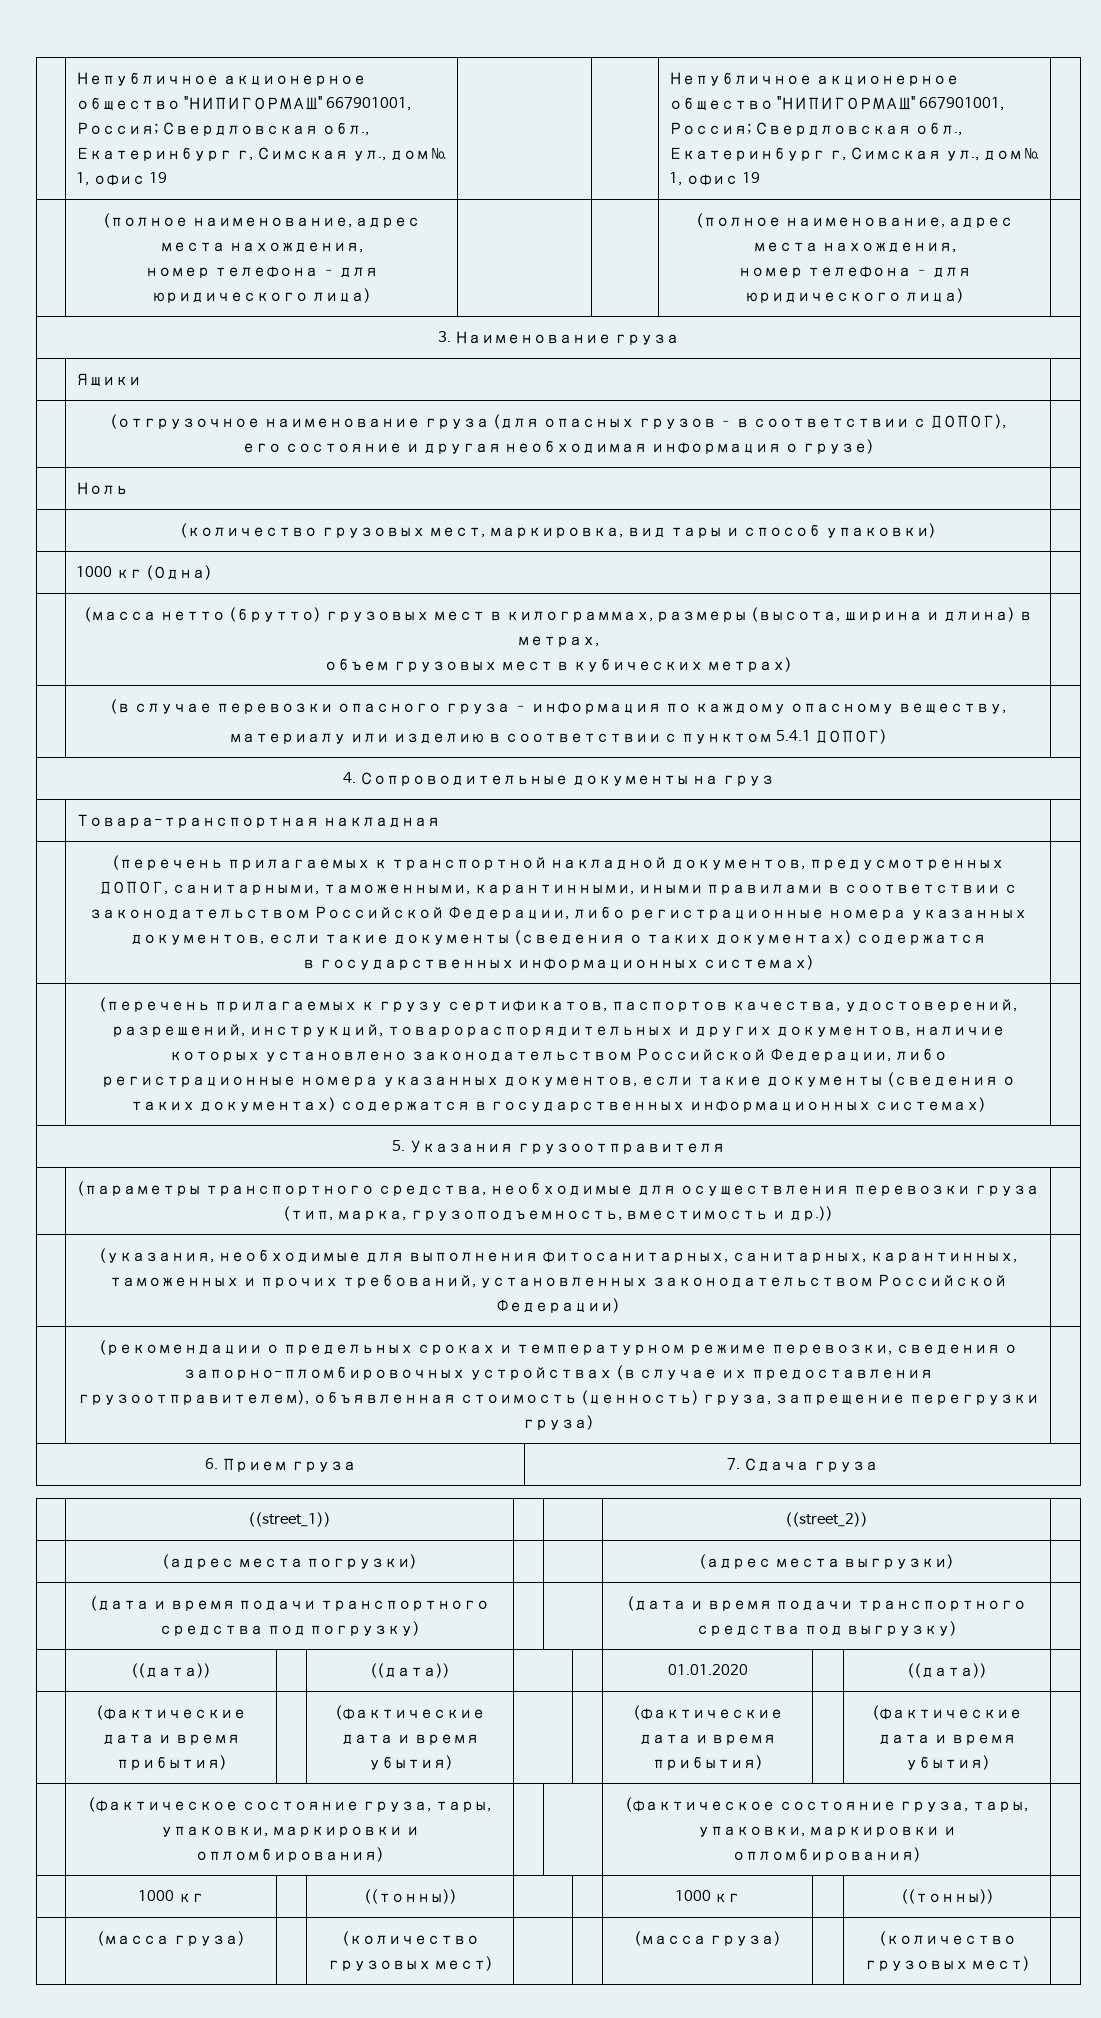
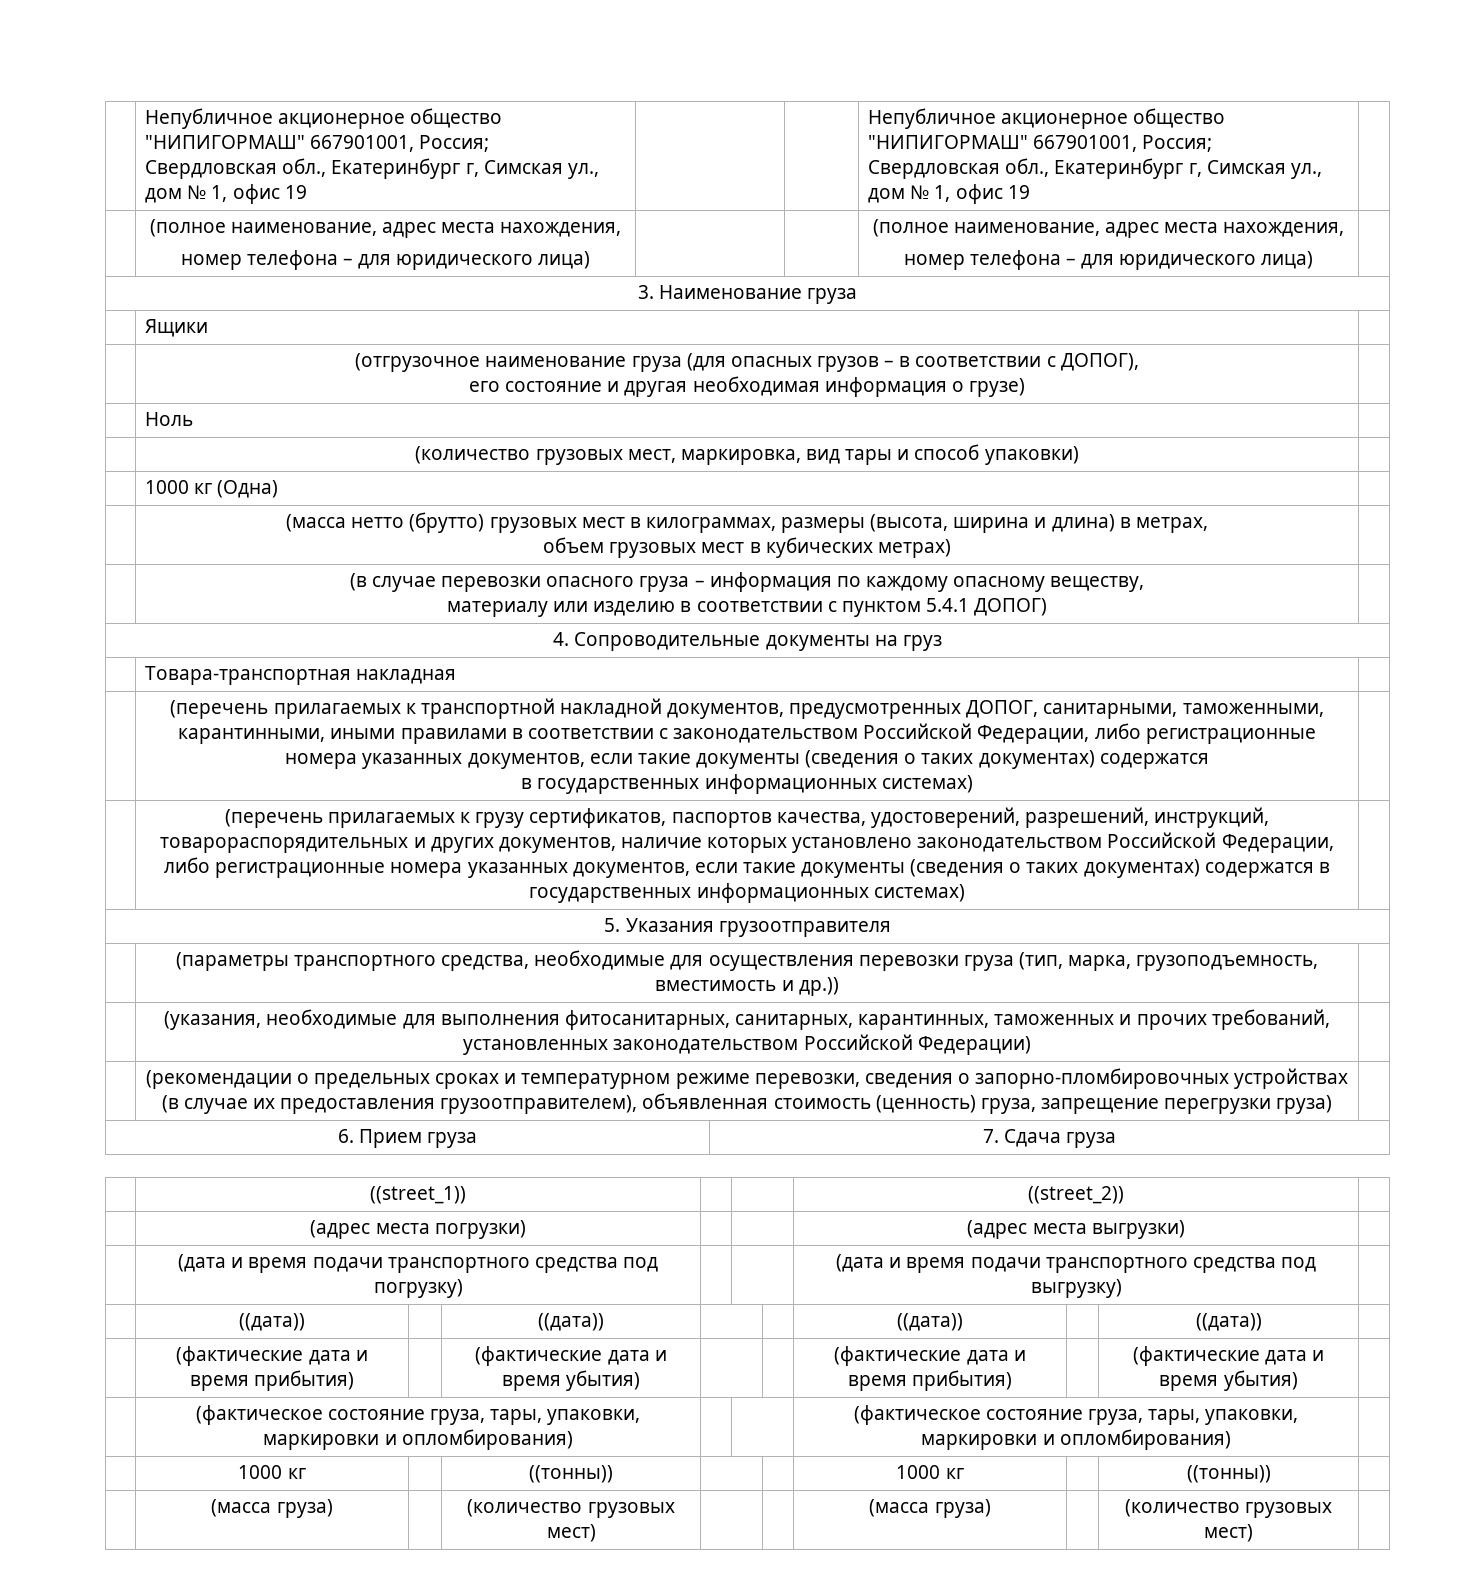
[667,1664,748,1675] 01.01.2020 -> [897,1313,963,1331] ((дата))

